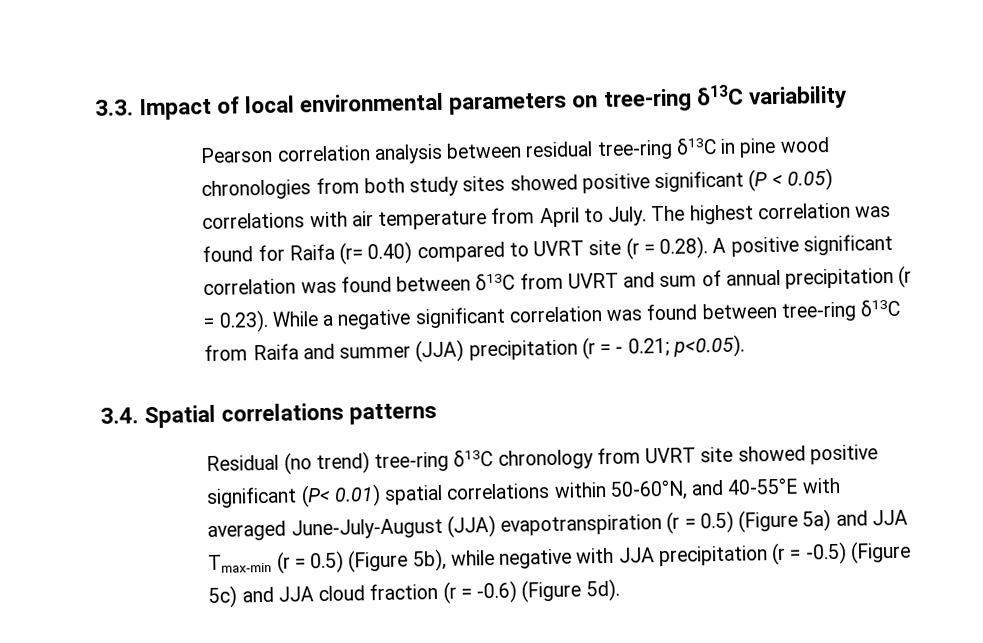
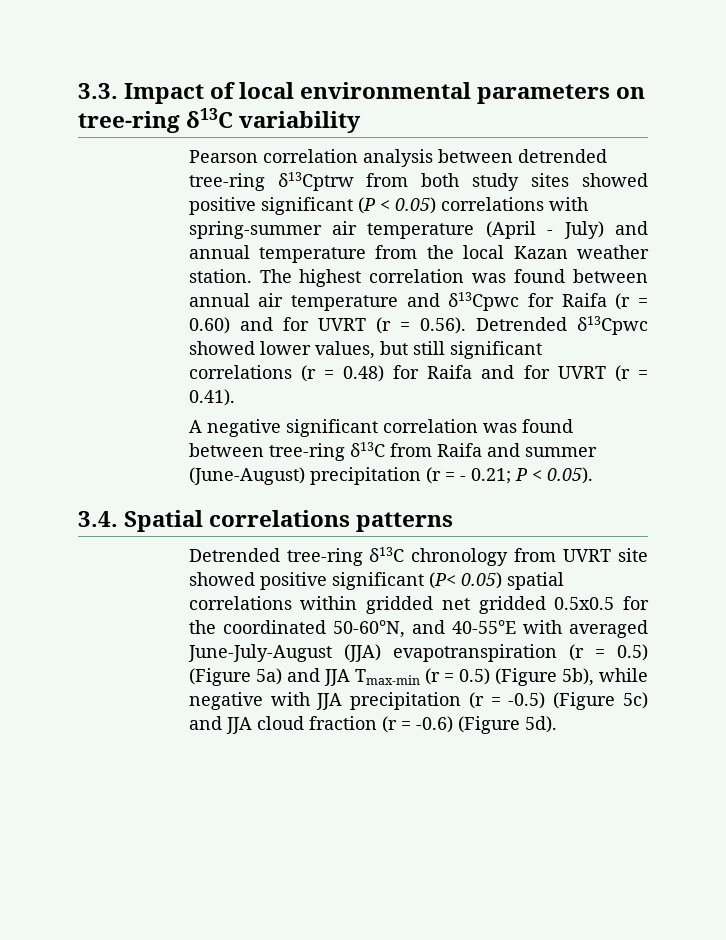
[525,137,830,161] [201,179,312,201] residual tree-ring δ13C in pine wood chronologies -> [517,149,607,163] [188,172,354,191] detrended tree-ring δ13Cptrw
[351,206,648,230] air temperature from April to July. -> [188,221,649,239] [188,245,650,263] [188,269,252,283] spring-summer air temperature (April - July) and annual temperature from the local Kazan weather station.
[257,233,894,265] [203,265,913,296] [203,309,335,333] for Raifa (r= 0.40) compared to UVRT site (r = 0.28). A positive significant correlation was found between δ13C from UVRT and sum of annual precipitation (r = 0.23). While a -> [573,269,648,283] [188,292,648,311] [188,316,649,335] [188,341,542,359] [188,365,649,382] [188,389,235,406] [188,420,202,433] between annual air temperature and δ13Cpwc for Raifa (r = 0.60) and for UVRT (r = 0.56). Detrended δ13Cpwc showed lower values, but still significant correlations (r = 0.48) for Raifa and for UVRT (r = 0.41). // A
[415,339,465,363] (JJA) -> [188,467,305,485] (June-August)
[672,334,745,358] p<0.05). -> [514,467,593,484] P < 0.05).
[206,451,370,475] Residual (no trend) -> [188,548,280,562] Detrended
[333,483,381,507] 0.01) -> [460,572,502,589] 0.05)
(607, 490) none -> [366,596,649,614] [188,620,326,634] gridded net gridded 0.5x0.5 for the coordinated

